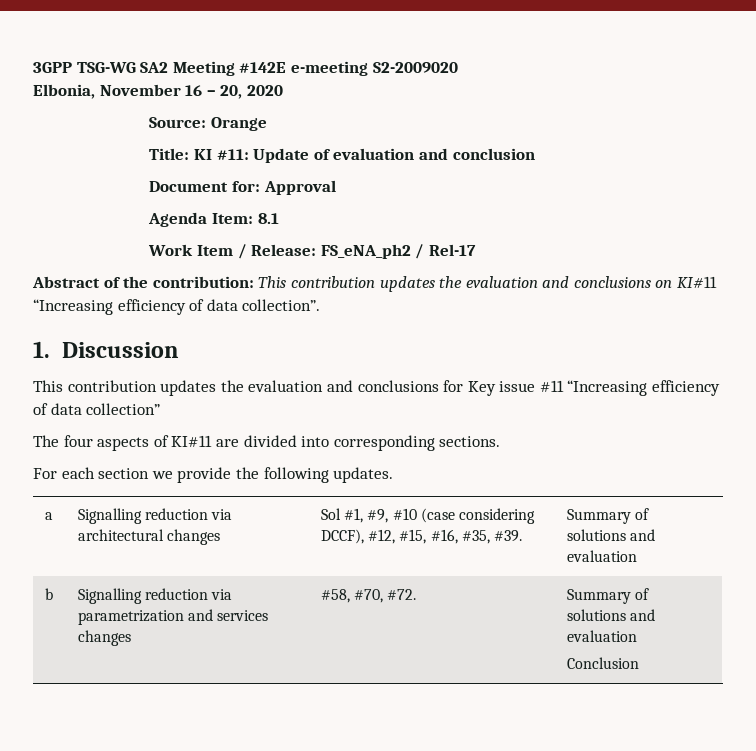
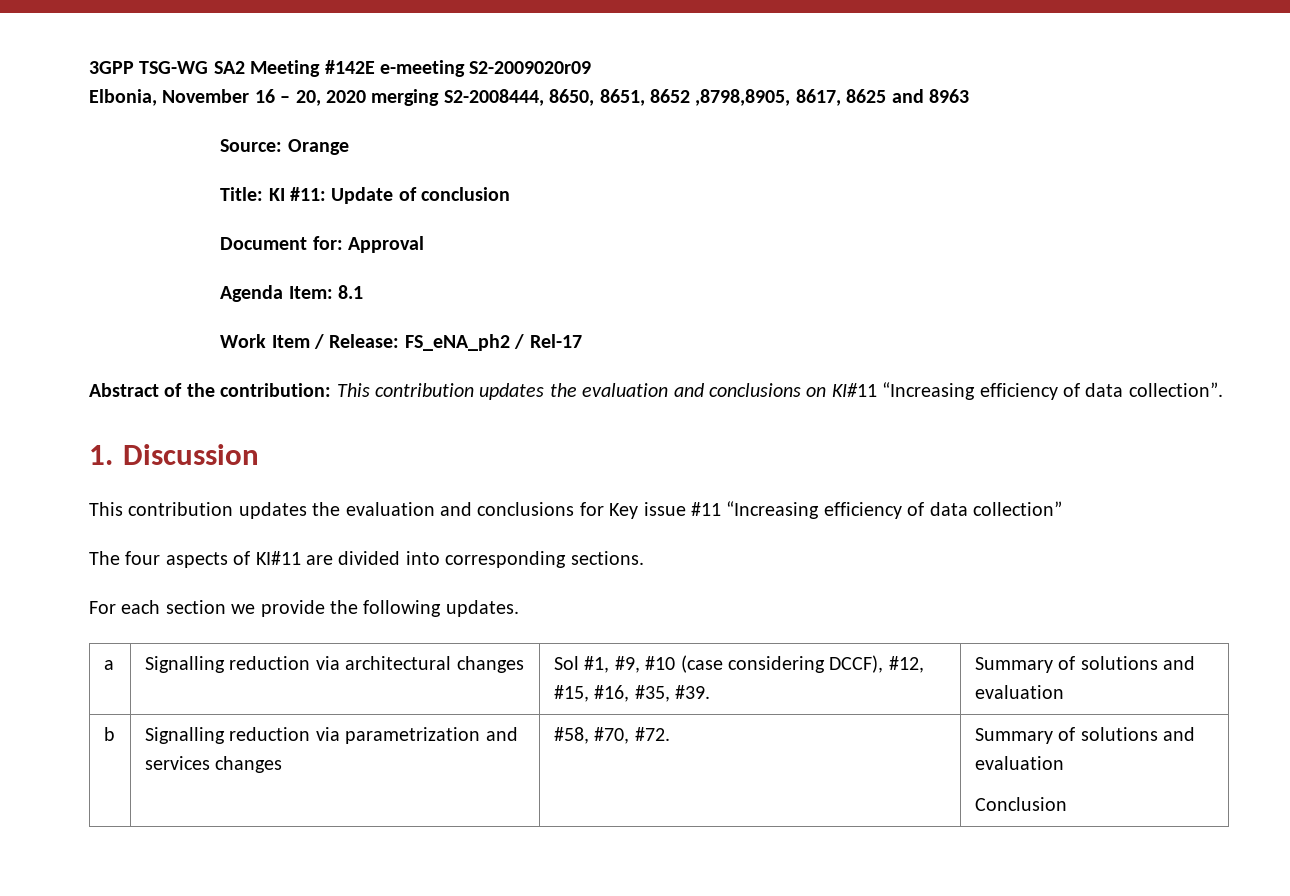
[372,62,458,73] S2-2009020 -> [469,61,592,74] S2-2009020r09
(283, 90) none -> [371,89,969,106] merging S2-2008444, 8650, 8651, 8652 ,8798,8905, 8617, 8625 and 8963
[333,148,448,160] evaluation and -> (417, 194) none

